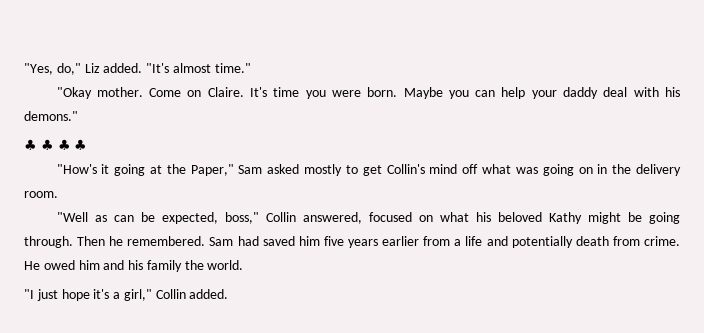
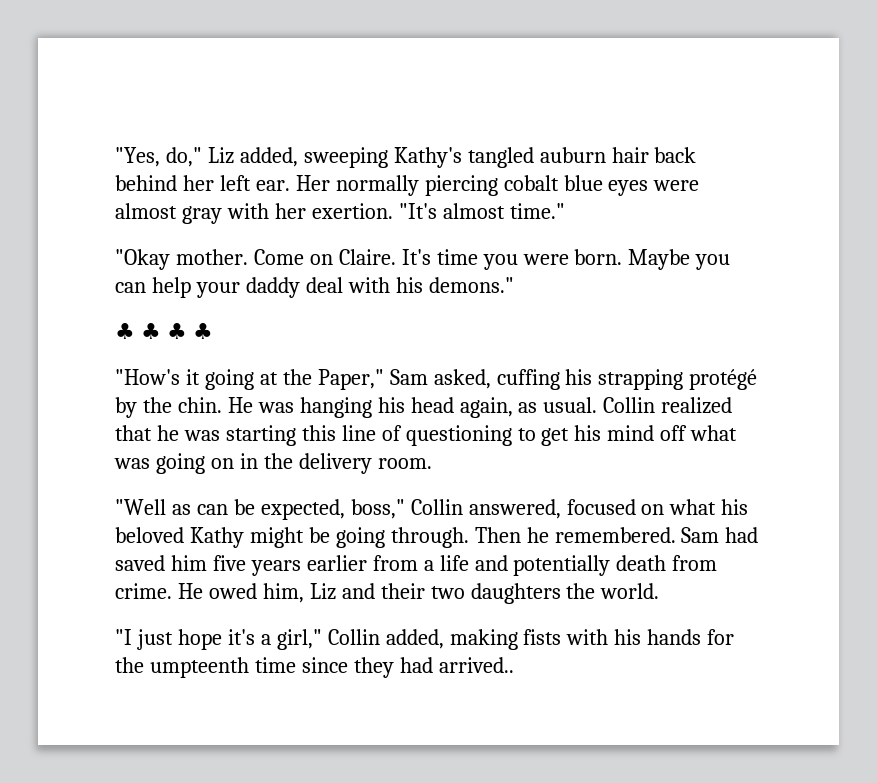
[103,63,143,73] added. -> [239,147,697,168] [115,175,700,196] [115,203,393,224] added, sweeping Kathy's tangled auburn hair back behind her left ear. Her normally piercing cobalt blue eyes were almost gray with her exertion.
[267,164,343,176] asked mostly -> [433,369,758,390] [115,397,733,418] [115,425,512,446] asked, cuffing his strapping protégé by the chin. He was hanging his head again, as usual. Collin realized that he was starting this line of questioning
[386,164,425,174] Collin's -> [574,425,602,441] his
[78,260,182,272] him and his family -> [262,583,561,604] him, Liz and their two daughters
[189,289,229,299] added. -> [385,629,735,650] [115,657,514,678] added, making fists with his hands for the umpteenth time since they had arrived..

